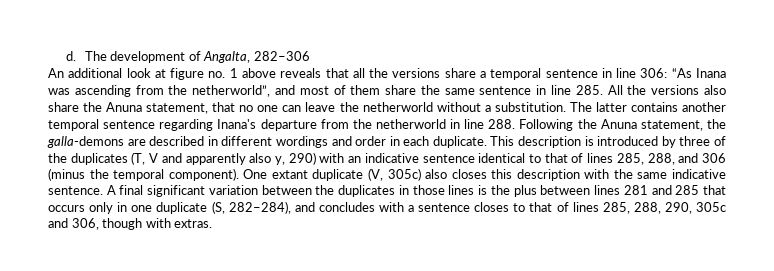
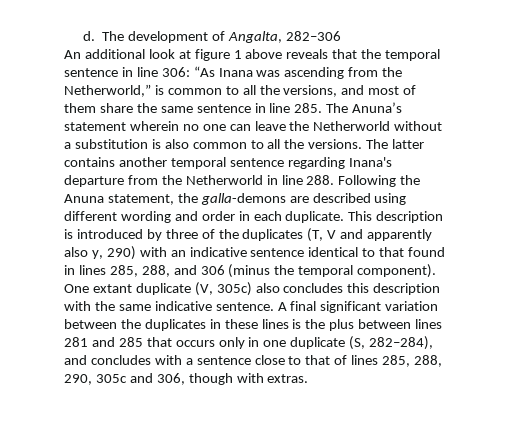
[208,71,226,78] no. -> (230, 55) none
[352,68,486,78] all the versions share a -> [361,49,382,59] the
[192,85,271,97] netherworld”, -> [64,84,338,97] Netherworld,” is common to all the versions,
[607,85,726,95] [48,102,236,114] All the versions also share the Anuna statement, that -> [326,102,403,113] [64,121,179,131] The Anuna’s statement wherein
[362,102,433,112] netherworld -> [313,121,391,131] Netherworld
[494,102,566,112] substitution. -> [74,139,363,149] substitution is also common to all the versions.
[375,119,446,129] netherworld -> [185,175,263,185] Netherworld
[207,136,328,148] in different wordings -> [374,193,407,205] [64,211,171,223] using different wording
[571,153,584,163] of -> [408,247,446,257] [64,265,75,275] found in
[451,169,487,179] closes -> [283,283,344,293] concludes
[412,185,445,195] those -> [224,319,258,329] these
[474,202,510,212] closes -> [254,355,285,365] close

